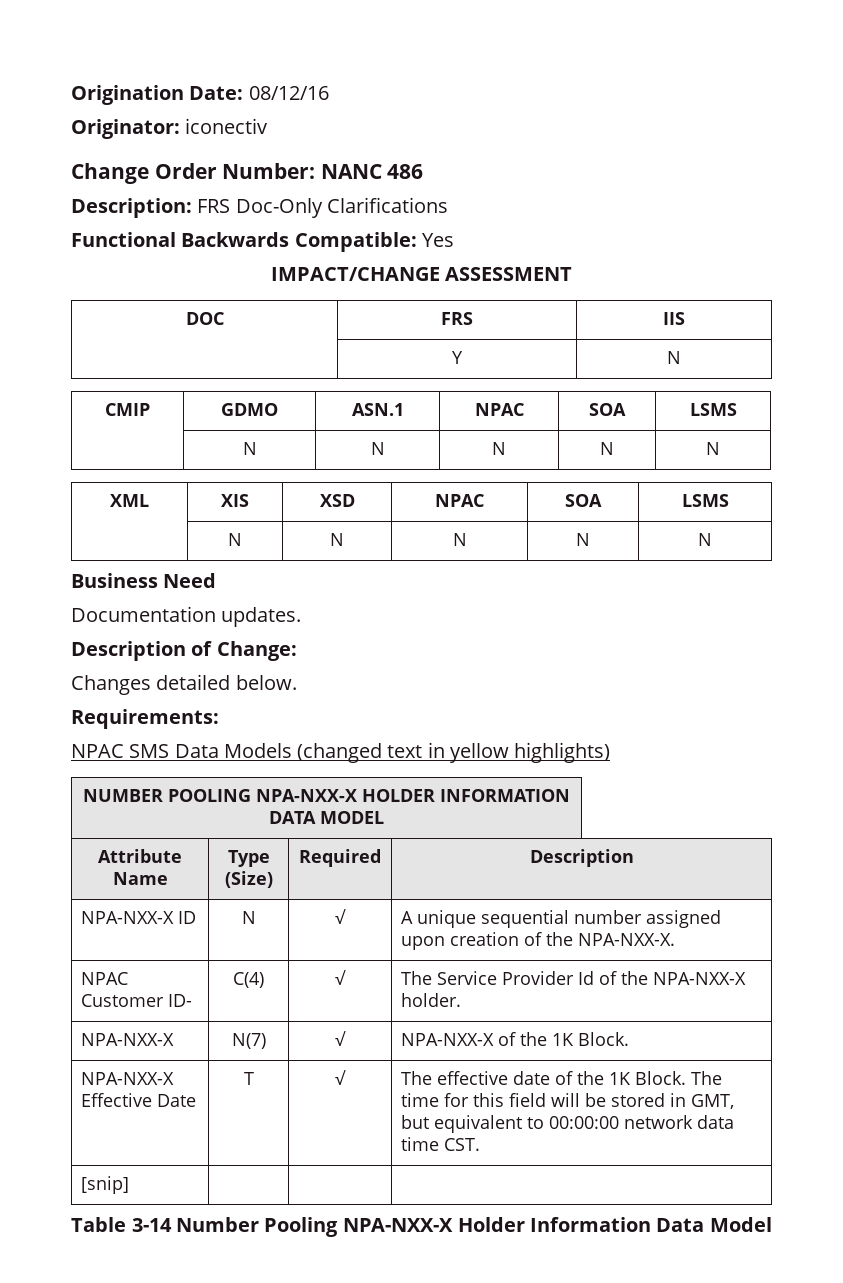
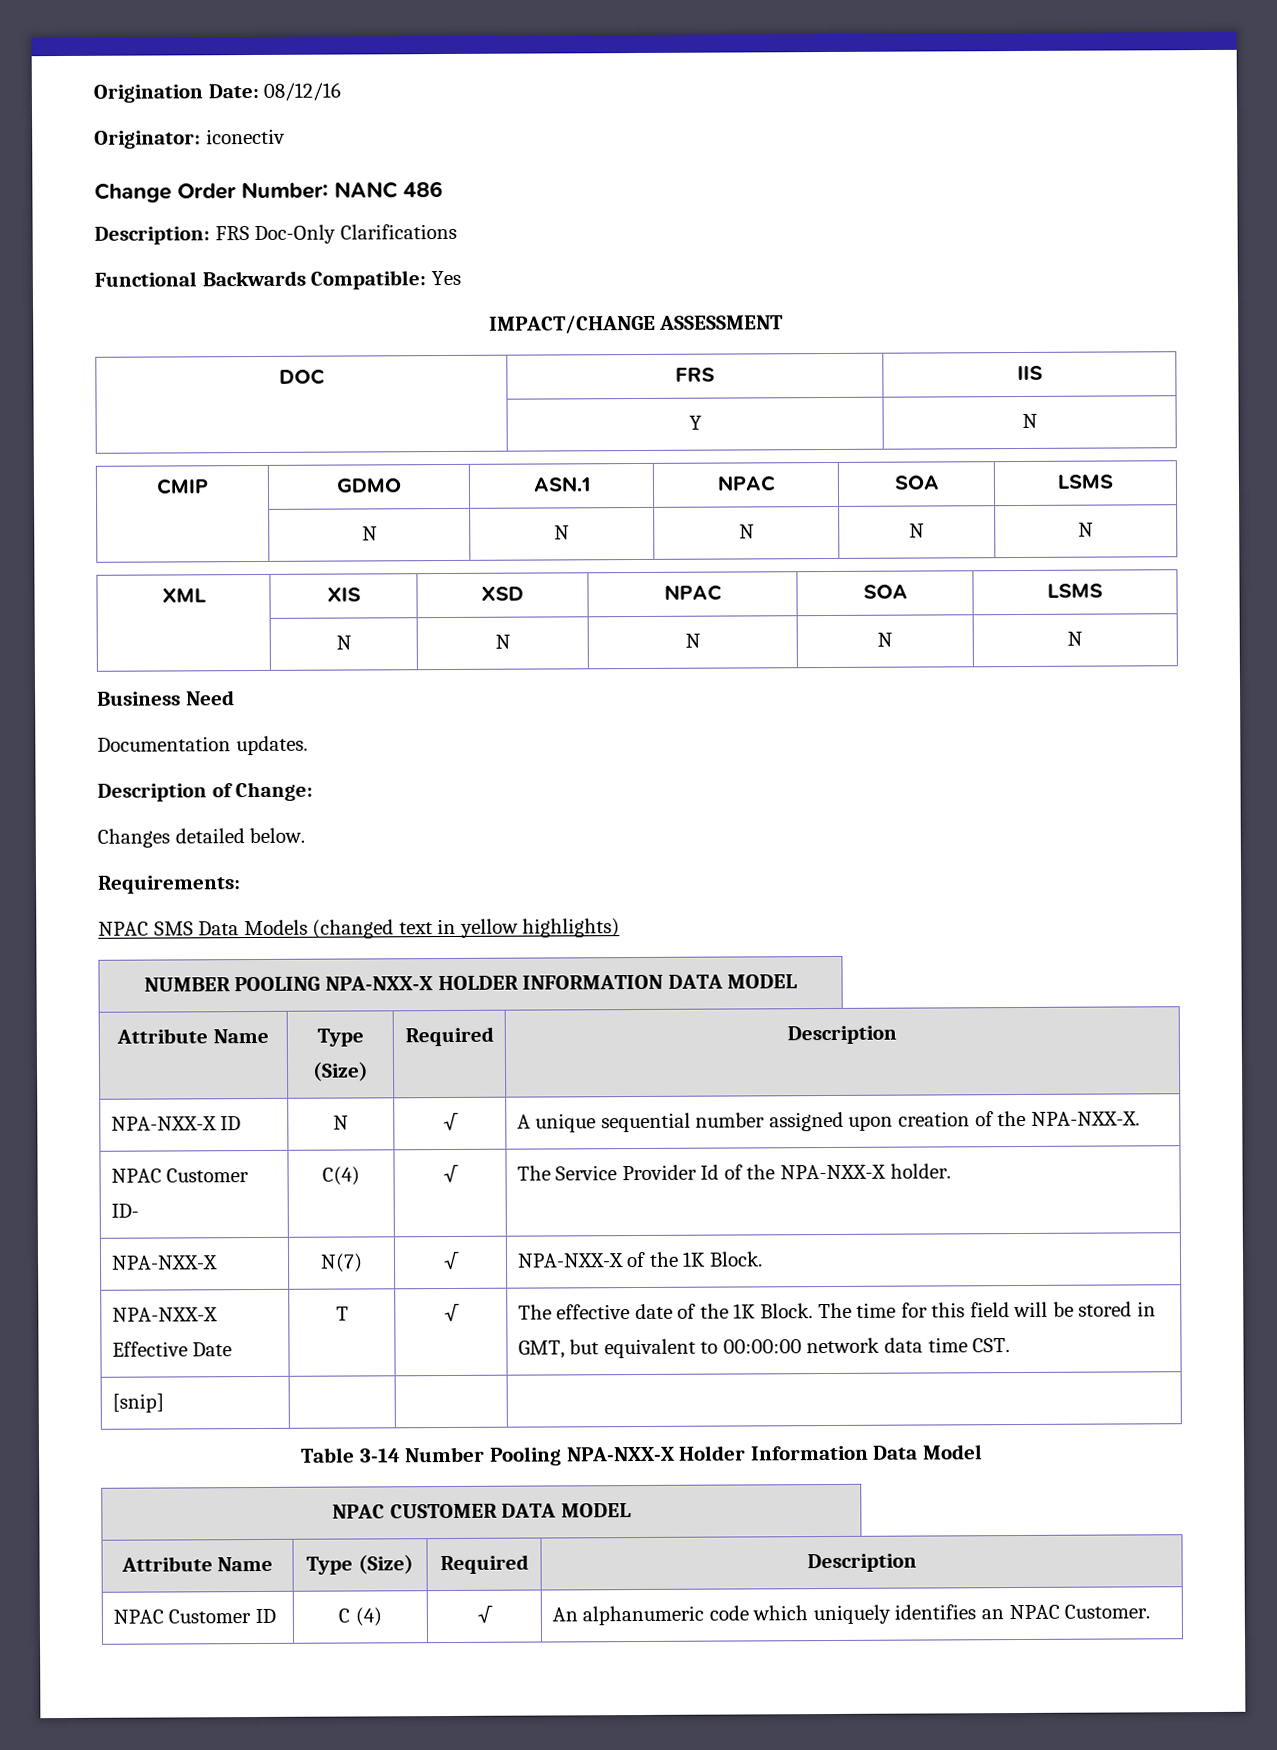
(772, 1224) none -> [332,1503,632,1519] [120,1556,274,1572] [306,1554,414,1575] [439,1554,529,1575] [806,1553,917,1573] [112,1608,276,1624] [338,1607,382,1627] [476,1604,493,1624] [551,1604,1151,1626] // NPAC CUSTOMER DATA MODEL // Attribute Name | Type (Size) | Required | Description // NPAC Customer ID | C (4) | √ | An alphanumeric code which uniquely identifies an NPAC Customer.

